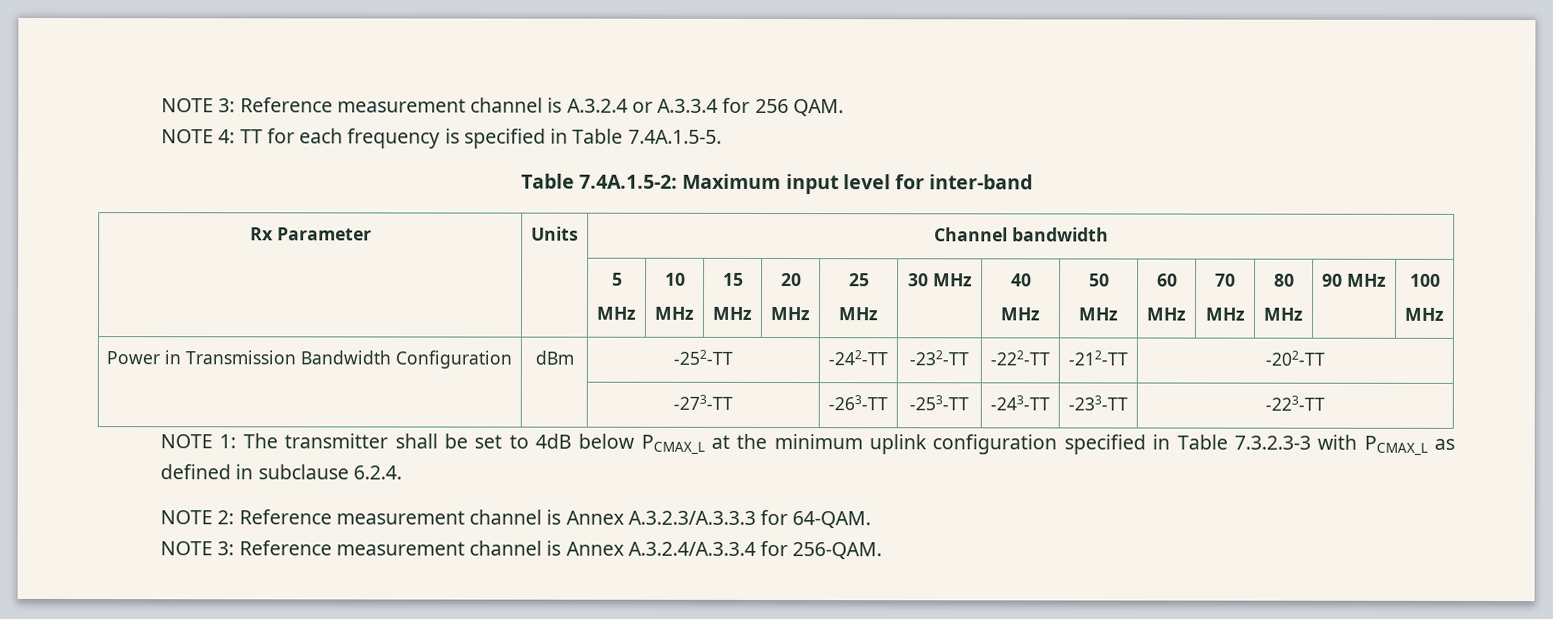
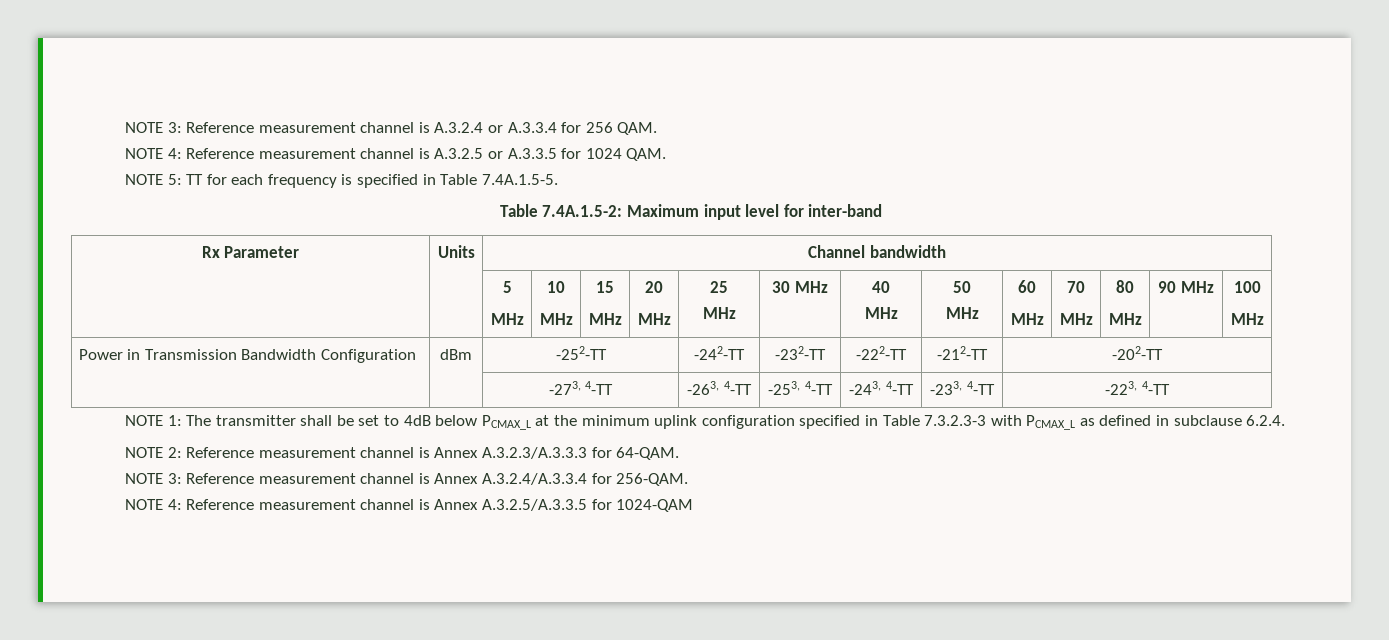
(236, 136) none -> [186,148,667,161] [124,174,182,185] Reference measurement channel is A.3.2.5 or A.3.3.5 for 1024 QAM. // NOTE 5:
[673,394,733,410] [828,395,888,411] [909,395,969,411] [990,395,1050,411] [1068,395,1128,411] [1265,395,1325,411] -273-TT | -263-TT | -253-TT | -243-TT | -233-TT | -223-TT -> [548,381,614,395] [687,381,752,395] [768,381,833,395] [849,381,914,395] [930,381,995,395] [1105,381,1170,395] -273, 4-TT | -263, 4-TT | -253, 4-TT | -243, 4-TT | -233, 4-TT | -223, 4-TT
(883, 551) none -> [124,499,694,512] // NOTE 4: Reference measurement channel is Annex A.3.2.5/A.3.3.5 for 1024-QAM

